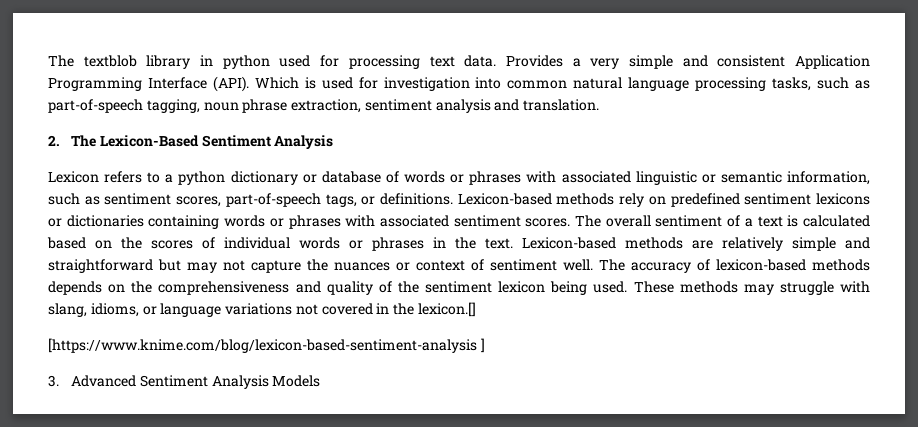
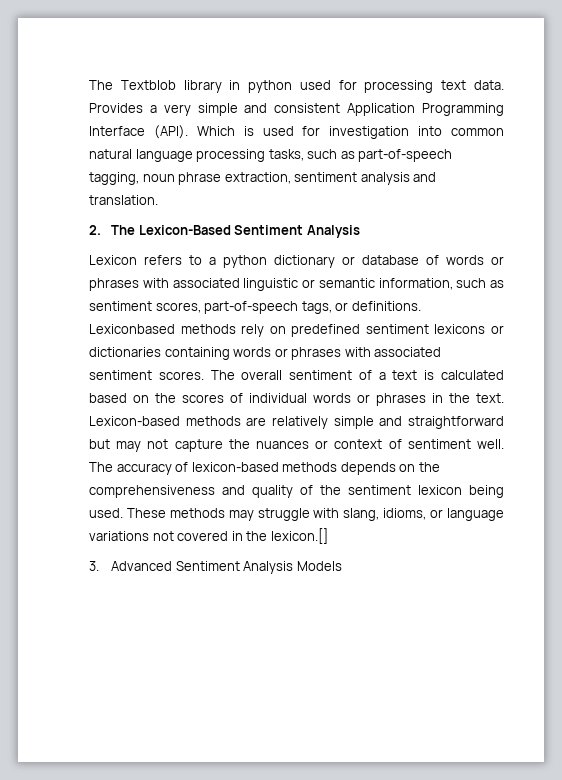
[48,55,137,67] The textblob -> [89,80,176,90] The Textblob
[457,193,552,205] Lexicon-based -> [89,324,175,334] Lexiconbased
[48,338,485,353] // [https://www.knime.com/blog/lexicon-based-sentiment-analysis ] -> (328, 536) none

